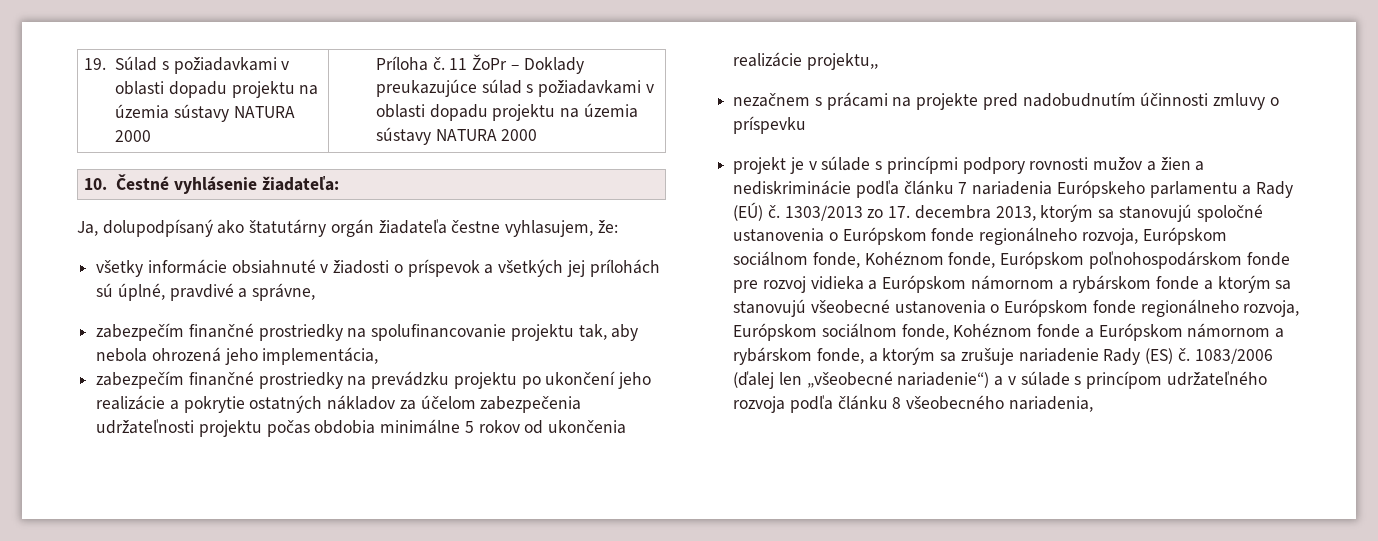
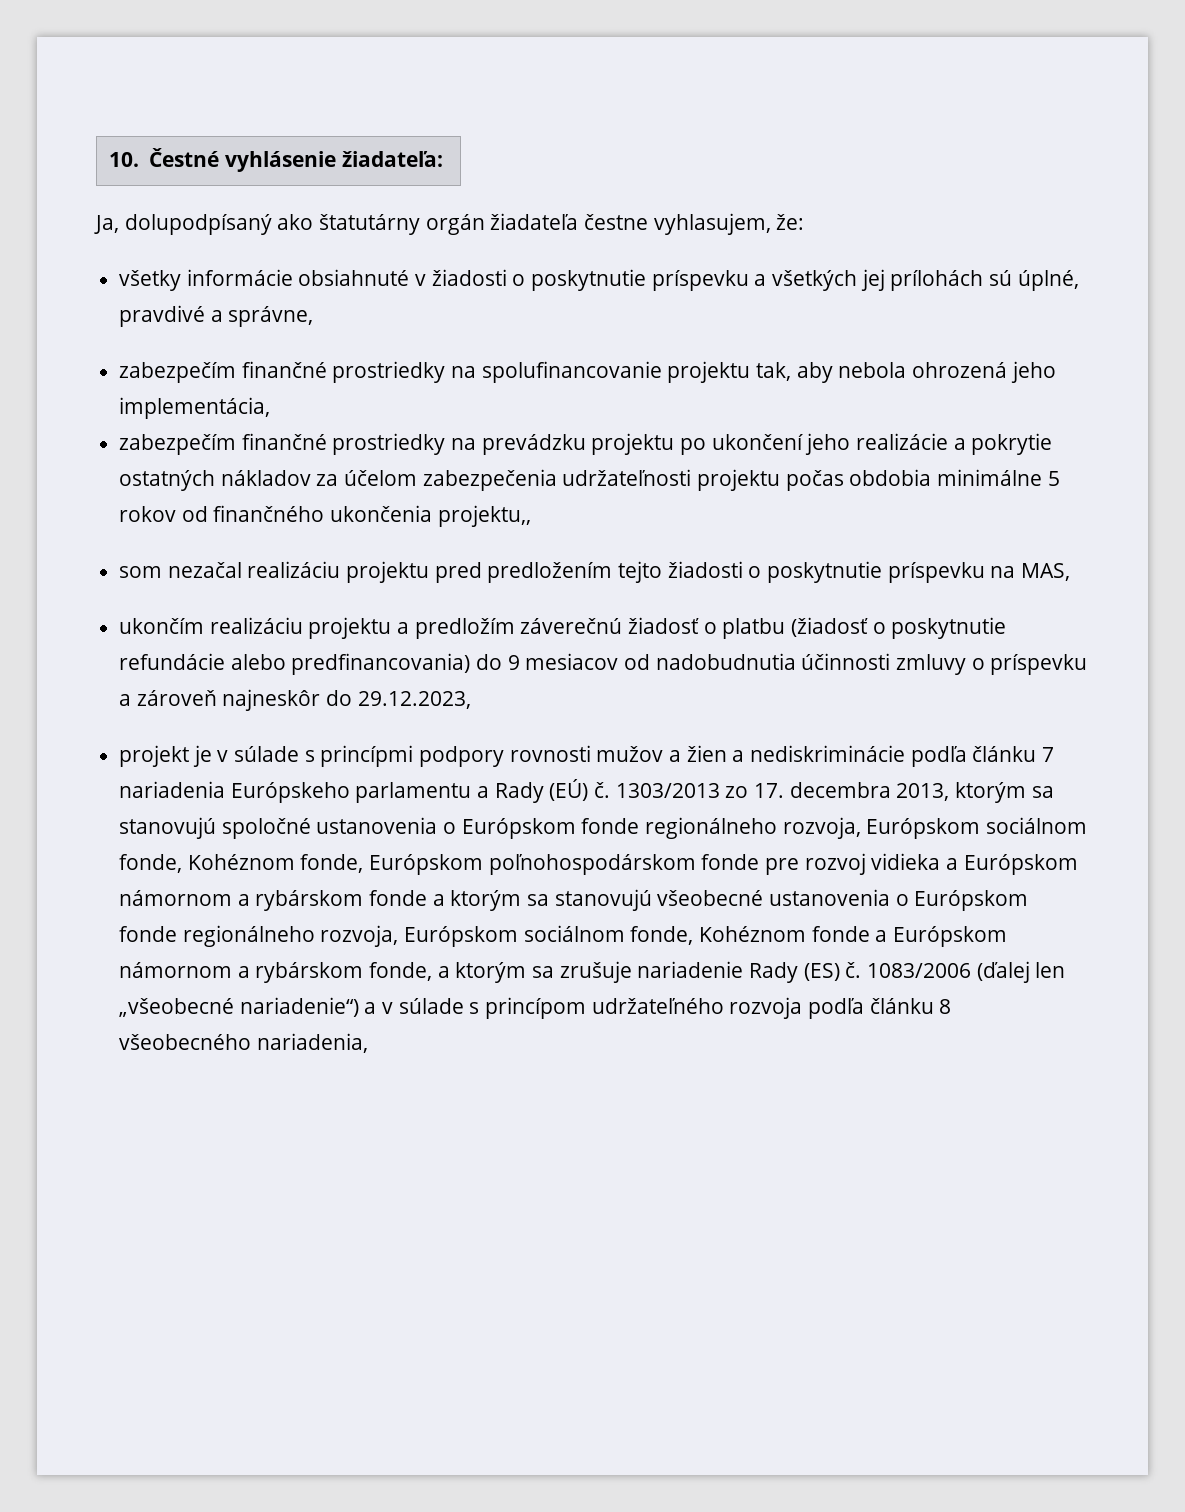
[84,56,290,74] [115,81,319,98] [115,104,295,122] [115,130,152,142] [375,54,584,74] [375,79,654,97] [375,103,638,121] [375,127,538,145] 19. Súlad s požiadavkami v oblasti dopadu projektu na územia sústavy NATURA 2000 | Príloha č. 11 ŽoPr – Doklady preukazujúce súlad s požiadavkami v oblasti dopadu projektu na územia sústavy NATURA 2000 // -> (108, 159) none
[407,259,480,277] príspevok -> [531,269,749,291] poskytnutie príspevku
[548,420,627,434] [733,52,803,67] ukončenia realizácie -> [213,505,433,522] finančného ukončenia
[733,92,1136,110] nezačnem s prácami na projekte pred nadobudnutím -> [119,561,1071,583] [119,617,1007,639] [119,653,796,675] som nezačal realizáciu projektu pred predložením tejto žiadosti o poskytnutie príspevku na MAS, // ukončím realizáciu projektu a predložím záverečnú žiadosť o platbu (žiadosť o poskytnutie refundácie alebo predfinancovania) do 9 mesiacov od nadobudnutia
(807, 125) none -> [119,689,471,711] a zároveň najneskôr do 29.12.2023,

